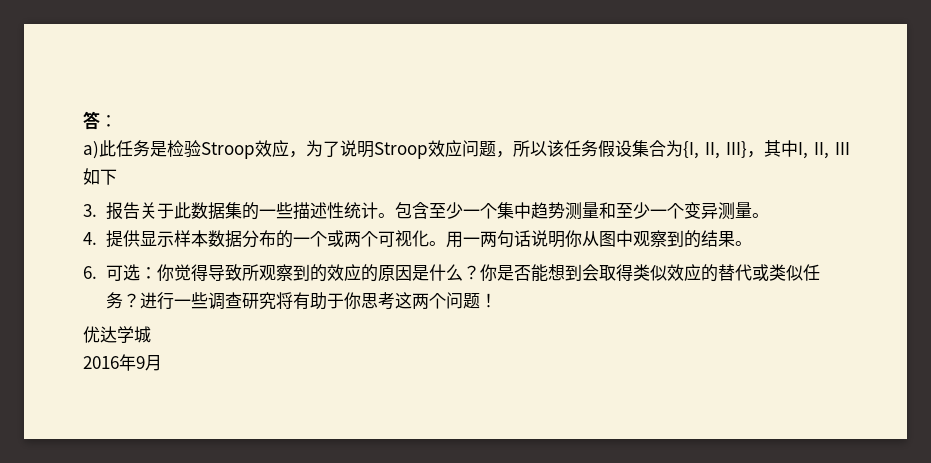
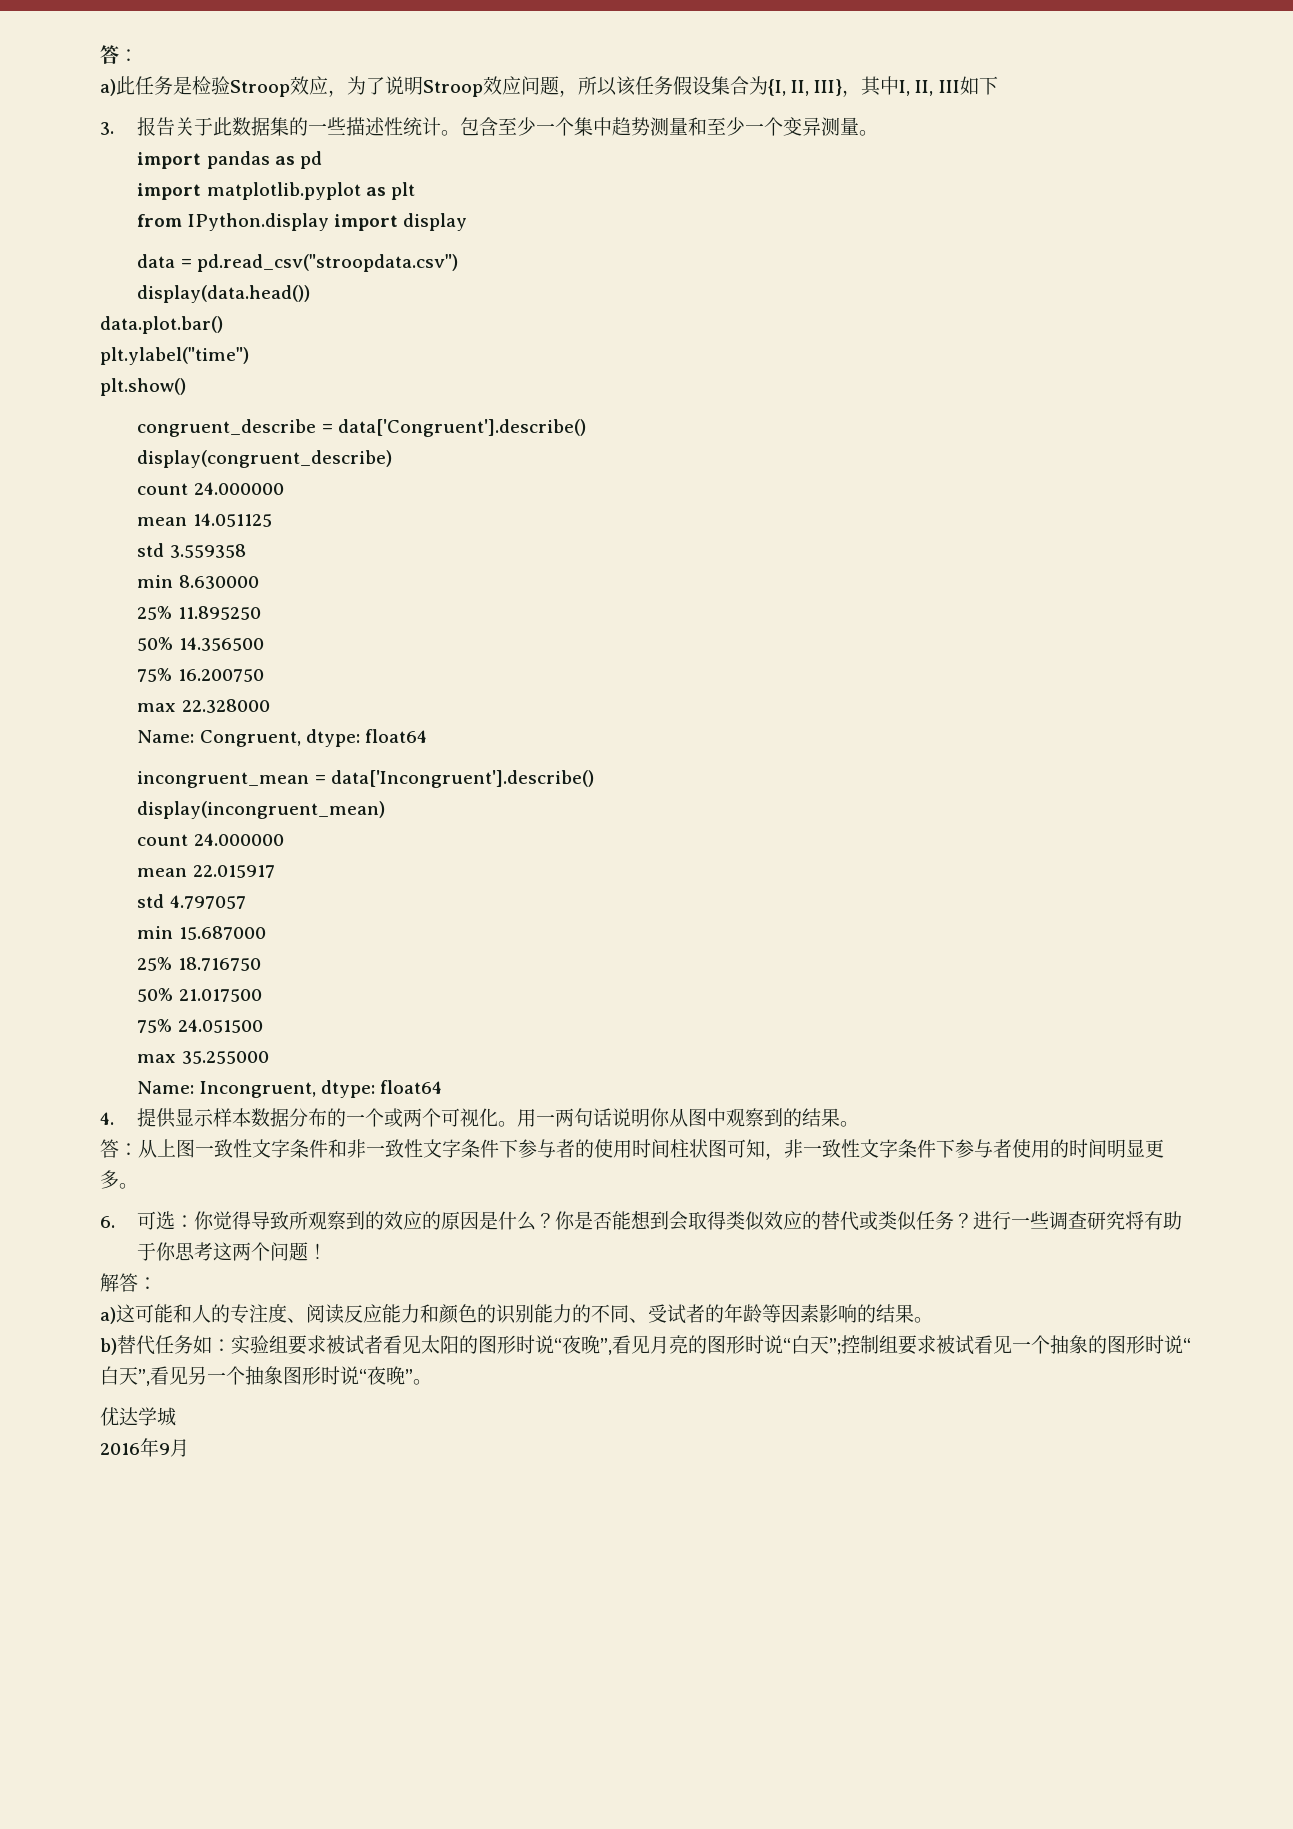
(769, 215) none -> [137,151,322,169] [137,182,415,200] [137,213,467,231] [137,254,458,272] [137,285,311,303] [100,316,223,334] [100,347,249,365] [100,378,186,396] [137,419,586,437] [137,450,393,468] [137,482,284,495] [137,513,272,527] [137,543,246,558] [137,575,259,589] [137,606,261,620] [137,637,264,651] [137,668,264,682] [137,699,270,713] [137,729,427,747] [137,770,594,788] [137,801,386,819] [137,833,284,846] [137,865,275,878] [137,894,246,909] [137,926,266,940] [137,957,261,971] [137,988,262,1002] [137,1019,263,1033] [137,1051,269,1064] [137,1080,442,1098] // import pandas as pd // import matplotlib.pyplot as plt // from IPython.display import display // data = pd.read_csv("stroopdata.csv") // display(data.head()) // data.plot.bar() // plt.ylabel("time") // plt.show() // congruent_describe = data['Congruent'].describe() // display(congruent_describe) // count 24.000000 // mean 14.051125 // std 3.559358 // min 8.630000 // 25% 11.895250 // 50% 14.356500 // 75% 16.200750 // max 22.328000 // Name: Congruent, dtype: float64 // incongruent_mean = data['Incongruent'].describe() // display(incongruent_mean) // count 24.000000 // mean 22.015917 // std 4.797057 // min 15.687000 // 25% 18.716750 // 50% 21.017500 // 75% 24.051500 // max 35.255000 // Name: Incongruent, dtype: float64
(752, 243) none -> [100,1139,1164,1160] [100,1170,138,1189] // 答：从上图一致性文字条件和非一致性文字条件下参与者的使用时间柱状图可知，非一致性文字条件下参与者使用的时间明显更多。
(497, 300) none -> [100,1273,157,1292] [100,1304,933,1324] [100,1335,1191,1355] [100,1366,432,1386] // 解答： // a)这可能和人的专注度、阅读反应能力和颜色的识别能力的不同、受试者的年龄等因素影响的结果。 // b)替代任务如：实验组要求被试者看见太阳的图形时说“夜晚”,看见月亮的图形时说“白天”;控制组要求被试看见一个抽象的图形时说“白天”,看见另一个抽象图形时说“夜晚”。

